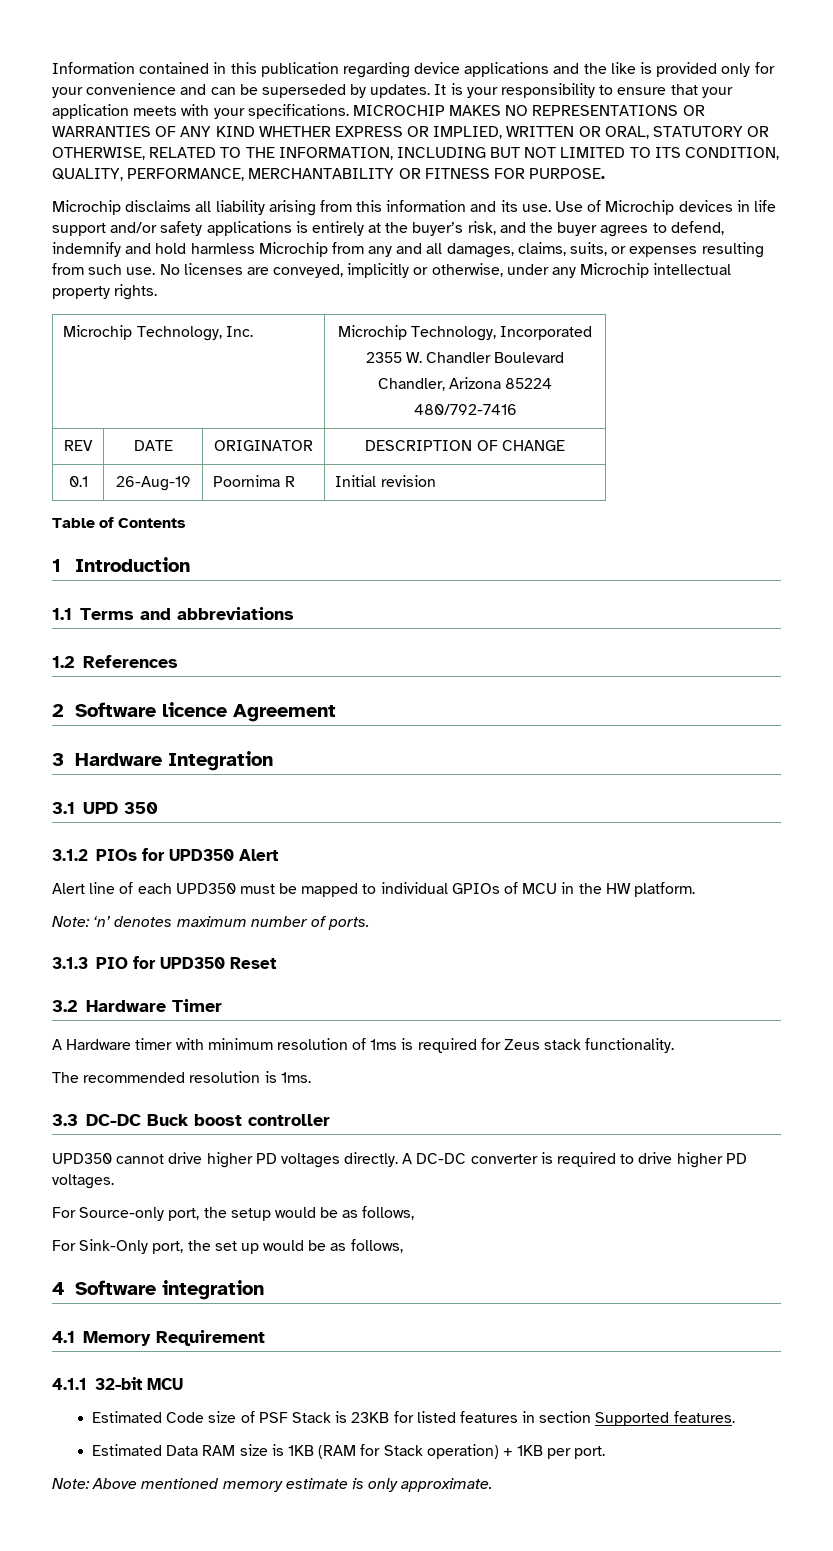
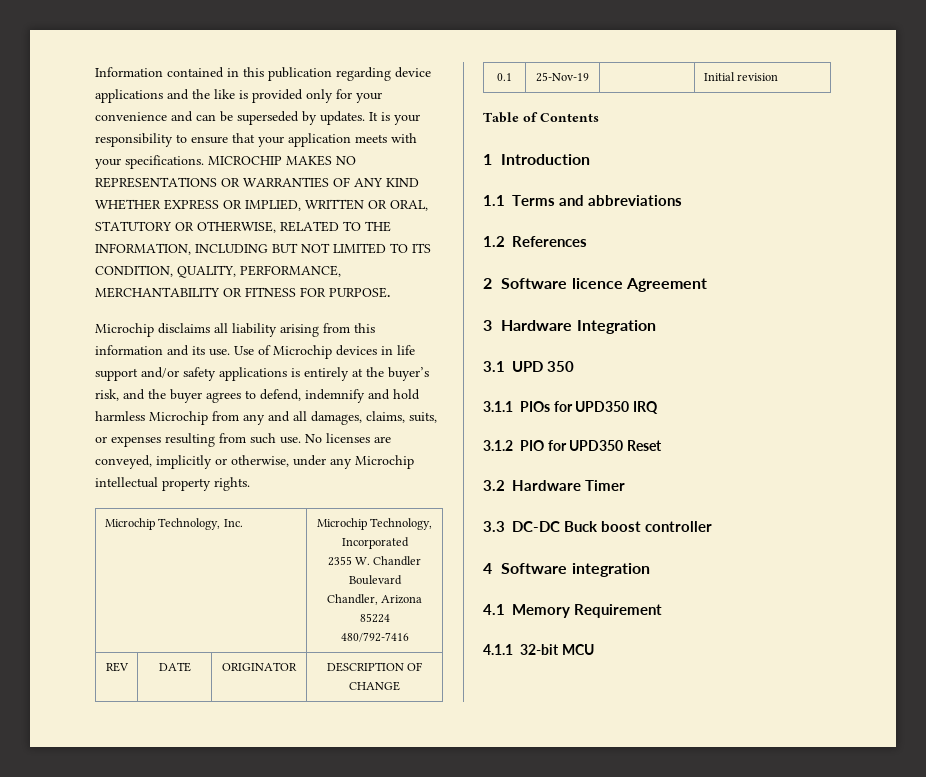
[115,476,191,491] [213,475,295,487] 26-Aug-19 | Poornima R -> [536,72,589,82] 25-Nov-19 |
[52,849,88,861] 3.1.2 -> [483,401,513,412] 3.1.1
[238,849,279,861] [52,882,695,897] [52,916,370,930] [52,957,88,969] Alert // Alert line of each UPD350 must be mapped to individual GPIOs of MCU in the HW platform. // Note: ‘n’ denotes maximum number of ports. // 3.1.3 -> [632,401,658,414] [483,440,513,451] IRQ // 3.1.2
[52,1038,675,1053] [52,1071,311,1083] // A Hardware timer with minimum resolution of 1ms is required for Zeus stack functionality. // The recommended resolution is 1ms. -> (625, 485) none
[52,1152,747,1168] [52,1174,114,1189] [52,1206,415,1221] [52,1239,403,1254] // UPD350 cannot drive higher PD voltages directly. A DC-DC converter is required to drive higher PD voltages. // For Source-only port, the setup would be as follows, // For Sink-Only port, the set up would be as follows, -> (712, 526) none
[92,1411,735,1426] [92,1444,606,1459] [52,1478,493,1492] // Estimated Code size of PSF Stack is 23KB for listed features in section Supported features. // Estimated Data RAM size is 1KB (RAM for Stack operation) + 1KB per port. // Note: Above mentioned memory estimate is only approximate. -> (594, 649) none

